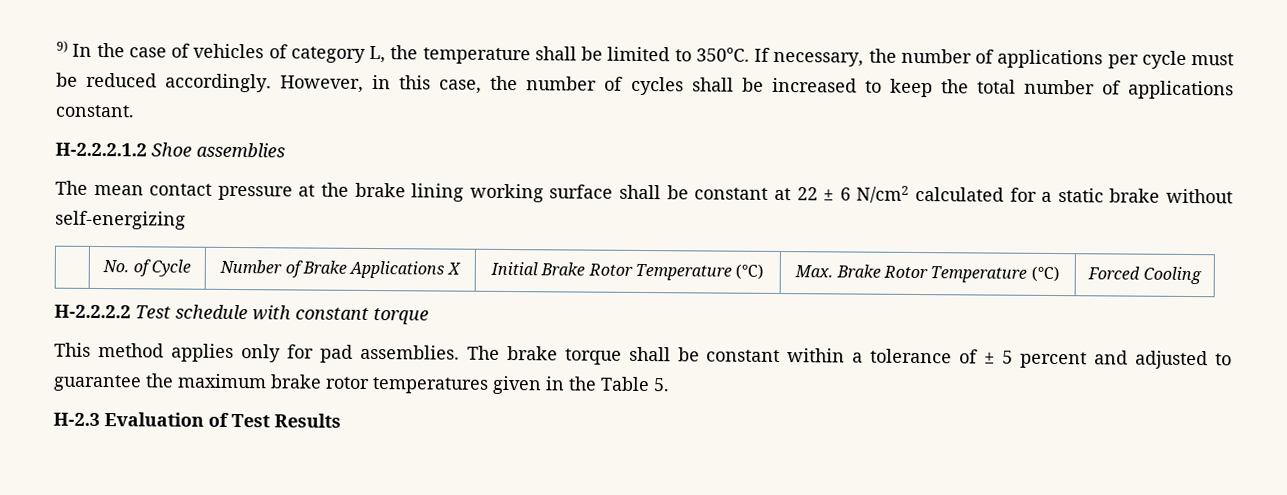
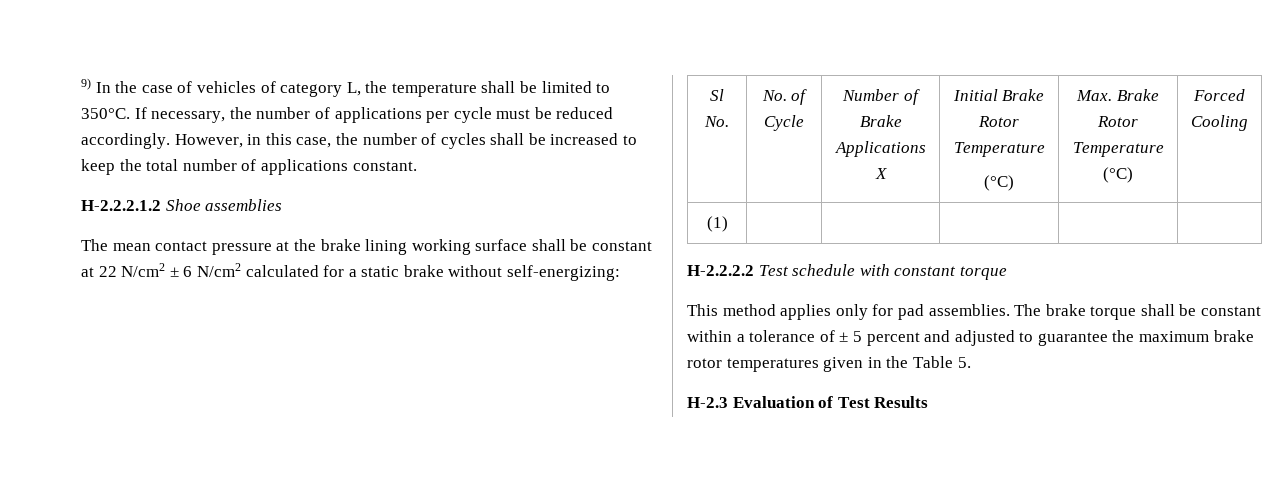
(818, 194) none -> [121,263,166,277] N/cm2
[55,210,186,230] self-energizing // -> [507,265,621,281] [710,89,724,101] [704,116,729,127] self-energizing: // Sl No.
(732, 272) none -> (1045, 149) //
(1202, 275) none -> [706,216,728,232] // (1) | | | | |

